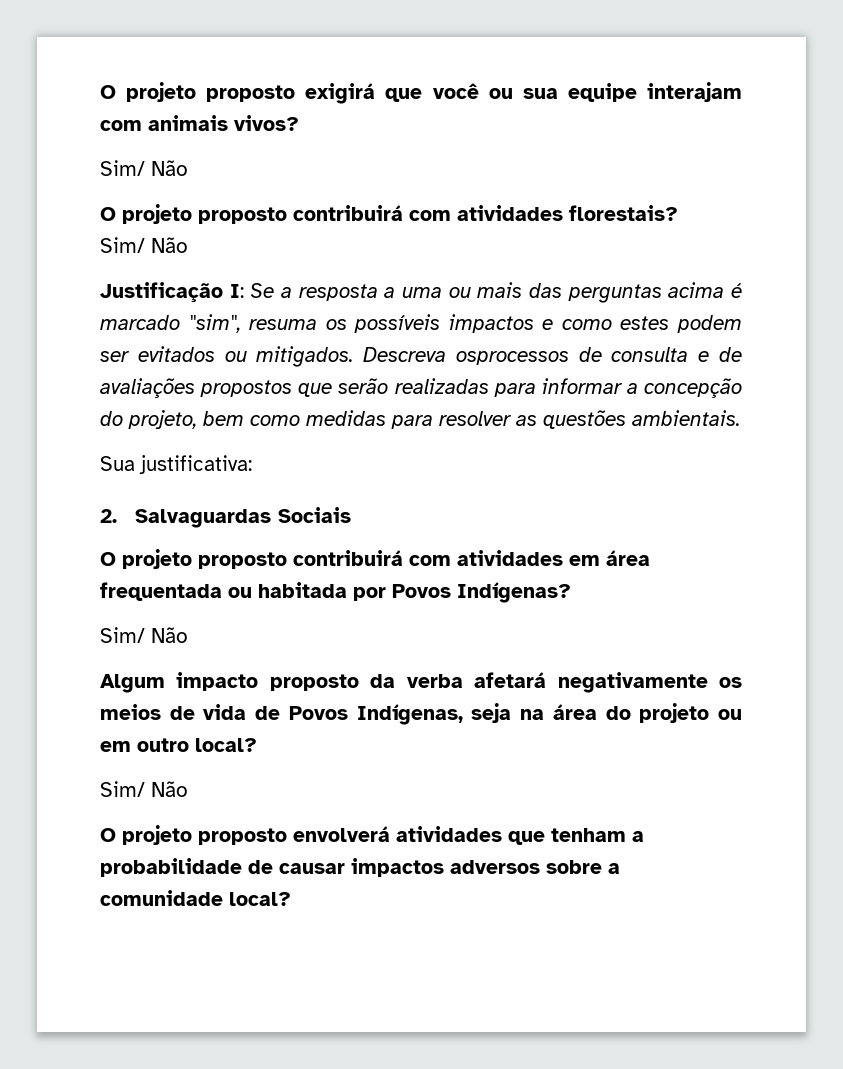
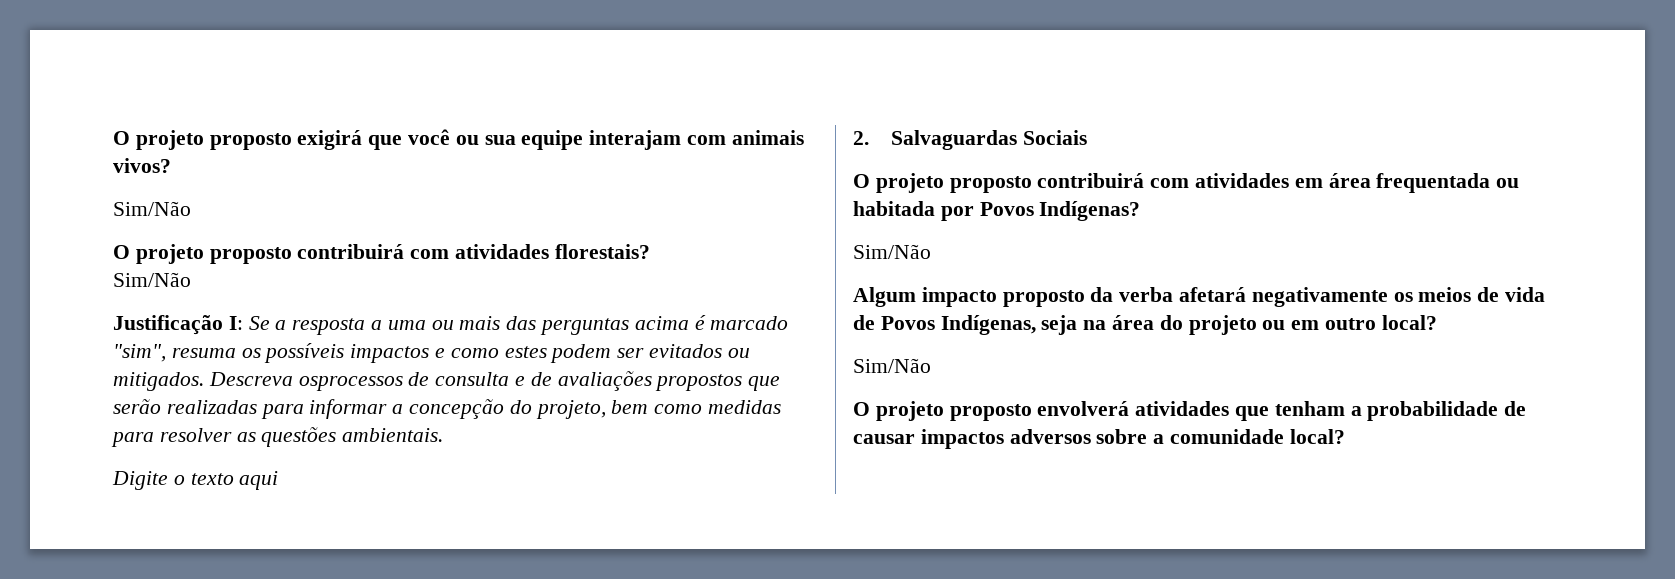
[100,160,188,176] Sim/ Não -> [113,201,191,216] Sim/Não
[100,237,188,253] Sim/ Não -> [113,272,191,287] Sim/Não
[100,455,252,474] Sua justificativa: -> [112,471,279,490] Digite o texto aqui
[100,627,188,643] Sim/ Não -> [853,244,931,259] Sim/Não
[100,781,188,797] Sim/ Não -> [853,358,931,373] Sim/Não

